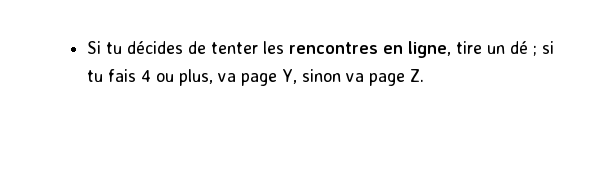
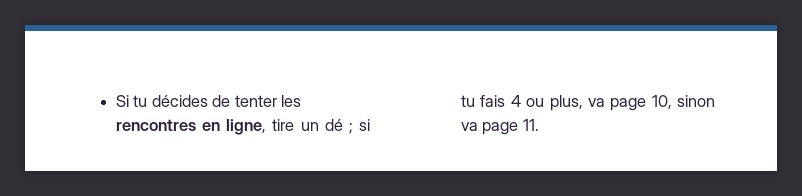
[282,69,298,84] Y, -> [651,95,672,109] 10,
[410,69,425,82] Z. -> [522,119,539,131] 11.

